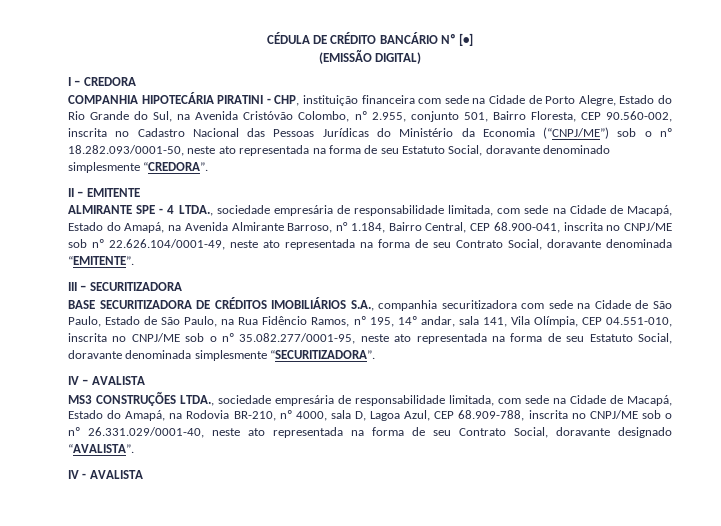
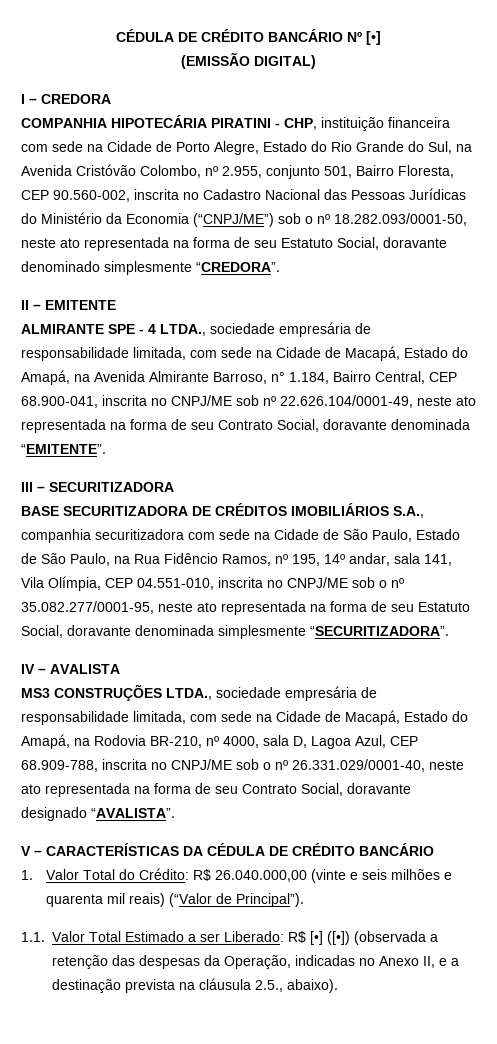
[68,470,143,479] IV - AVALISTA -> [21,843,434,856] [21,868,452,883] [45,893,304,907] [21,931,438,945] [52,955,459,969] [52,978,338,993] V – CARACTERÍSTICAS DA CÉDULA DE CRÉDITO BANCÁRIO // 1. Valor Total do Crédito: R$ 26.040.000,00 (vinte e seis milhões e quarenta mil reais) (“Valor de Principal”). // 1.1. Valor Total Estimado a ser Liberado: R$ [•] ([•]) (observada a retenção das despesas da Operação, indicadas no Anexo II, e a destinação prevista na cláusula 2.5., abaixo).

